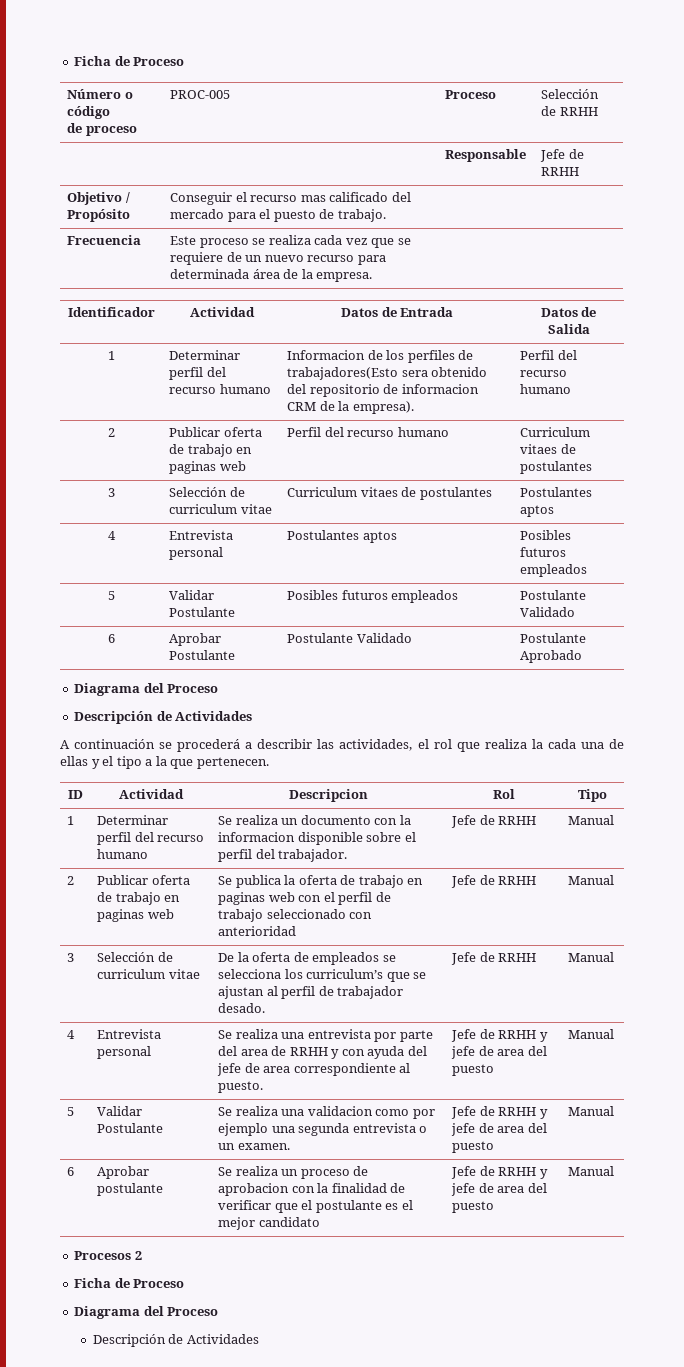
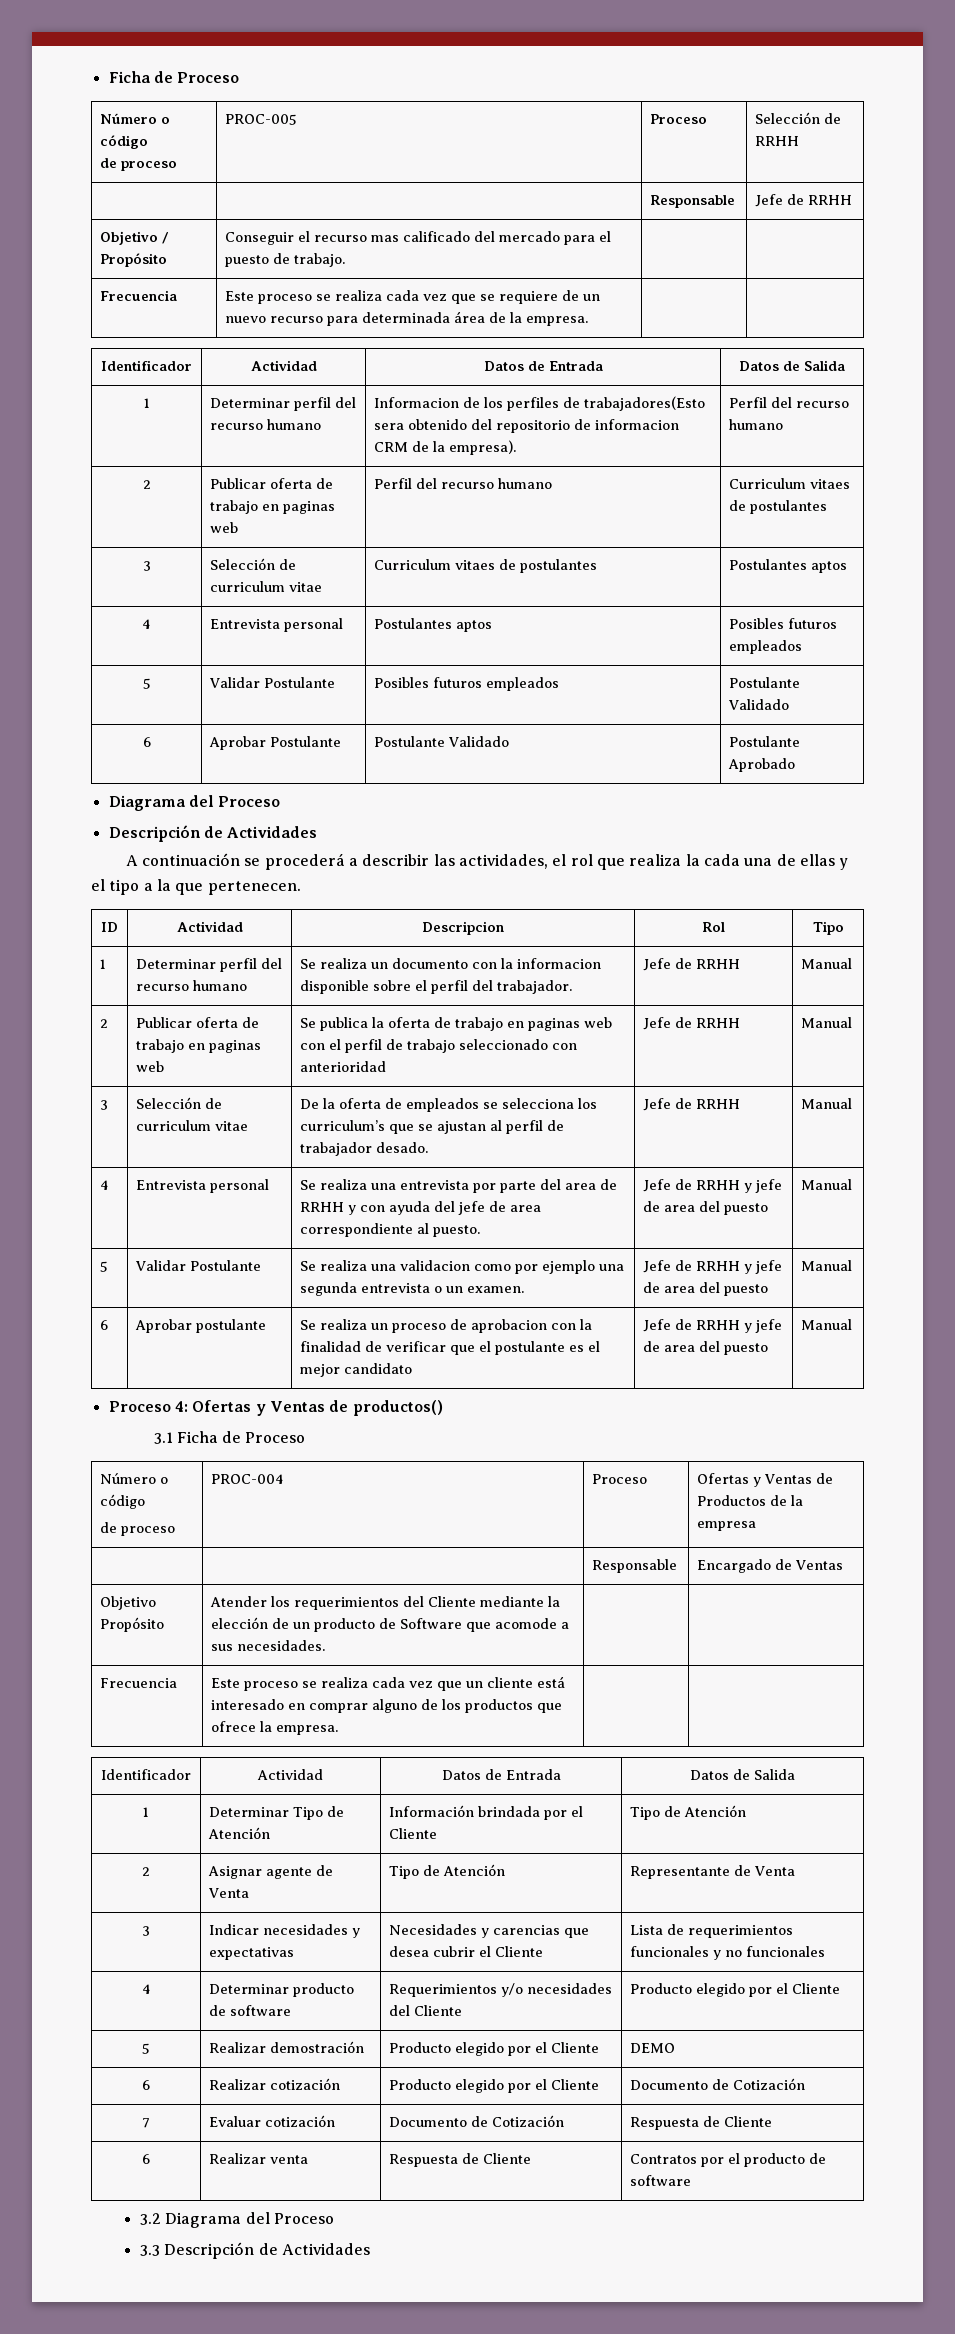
[74,1251,142,1260] [74,1278,185,1288] [74,1306,219,1319] Procesos 2 // Ficha de Proceso // Diagrama del Proceso // -> [108,1400,443,1416] [153,1431,306,1444] [100,1473,169,1484] [100,1494,146,1509] [100,1522,176,1536] [211,1474,285,1484] [592,1474,648,1484] [697,1473,834,1487] [697,1495,804,1506] [697,1521,757,1531] [592,1559,678,1573] [697,1559,844,1573] [100,1596,157,1610] [100,1617,165,1632] [210,1596,561,1610] [211,1617,570,1632] [211,1640,326,1651] [100,1678,178,1688] [211,1676,566,1691] [211,1699,563,1713] [211,1721,339,1735] [101,1769,191,1780] [257,1769,323,1780] [441,1769,561,1780] [690,1769,795,1780] [143,1807,149,1817] [209,1806,345,1820] [208,1827,271,1839] [389,1805,584,1820] [389,1828,438,1839] [630,1805,747,1820] [142,1867,150,1876] [208,1865,334,1879] [208,1888,250,1898] [389,1864,506,1879] [630,1865,796,1879] [142,1926,150,1936] [209,1924,361,1938] [209,1947,295,1960] [389,1924,590,1938] [389,1946,544,1957] [630,1924,794,1938] [630,1946,826,1960] [141,1984,151,1994] [209,1983,355,1997] [209,2005,292,2016] [389,1983,613,1997] [389,2005,463,2016] [630,1983,841,1997] [142,2043,150,2054] [209,2041,365,2053] [389,2042,600,2056] [630,2043,676,2053] [142,2080,150,2090] [209,2078,341,2090] [389,2079,600,2093] [630,2078,806,2090] [142,2118,150,2128] [209,2115,336,2127] [389,2115,565,2127] [630,2116,773,2130] [142,2154,150,2164] [209,2153,309,2164] [389,2153,532,2167] [630,2153,827,2167] [630,2175,692,2186] [139,2212,334,2228] [139,2245,160,2256] Proceso 4: Ofertas y Ventas de productos() // 3.1 Ficha de Proceso // Número o código // de proceso | PROC-004 | Proceso | Ofertas y Ventas de Productos de la empresa // | | Responsable | Encargado de Ventas // Objetivo Propósito | Atender los requerimientos del Cliente mediante la elección de un producto de Software que acomode a sus necesidades. | | // Frecuencia | Este proceso se realiza cada vez que un cliente está interesado en comprar alguno de los productos que ofrece la empresa. | | // Identificador | Actividad | Datos de Entrada | Datos de Salida // 1 | Determinar Tipo de Atención | Información brindada por el Cliente | Tipo de Atención // 2 | Asignar agente de Venta | Tipo de Atención | Representante de Venta // 3 | Indicar necesidades y expectativas | Necesidades y carencias que desea cubrir el Cliente | Lista de requerimientos funcionales y no funcionales // 4 | Determinar producto de software | Requerimientos y/o necesidades del Cliente | Producto elegido por el Cliente // 5 | Realizar demostración | Producto elegido por el Cliente | DEMO // 6 | Realizar cotización | Producto elegido por el Cliente | Documento de Cotización // 7 | Evaluar cotización | Documento de Cotización | Respuesta de Cliente // 6 | Realizar venta | Respuesta de Cliente | Contratos por el producto de software // 3.2 Diagrama del Proceso // 3.3

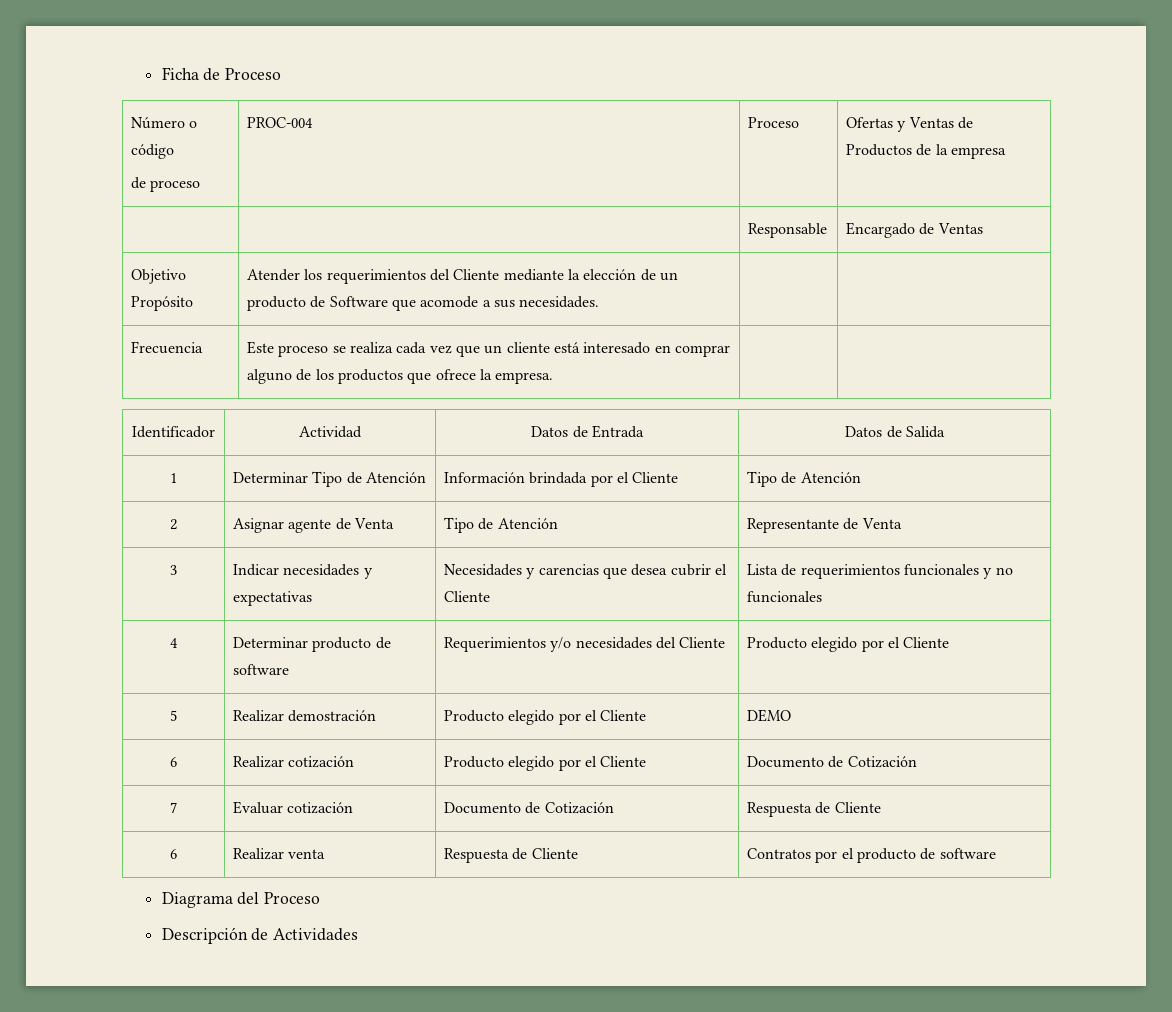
[108,71,240,83] [100,113,171,124] [100,135,149,149] [100,158,178,171] [225,114,298,125] [650,114,708,124] [755,112,842,124] [755,136,800,146] [650,195,736,208] [755,194,853,207] [100,231,170,245] [100,253,168,267] [225,231,612,245] [225,253,346,267] [100,290,178,301] [225,290,601,304] [225,311,589,326] [101,360,192,371] [250,360,317,371] [483,361,603,371] [739,360,845,371] [143,398,150,408] [210,397,357,411] [210,419,322,430] [374,396,706,411] [374,419,680,433] [374,440,517,455] [729,397,850,408] [729,419,784,430] [142,480,151,489] [210,478,334,489] [210,500,336,514] [210,522,239,533] [374,478,553,489] [729,478,851,489] [729,500,828,514] [142,561,151,571] [210,558,297,570] [210,581,323,592] [374,559,598,573] [729,559,848,573] [142,619,151,629] [210,618,344,632] [374,618,493,632] [729,618,838,629] [729,640,803,654] [142,678,151,689] [209,677,336,688] [374,677,560,691] [729,677,801,688] [728,699,790,710] [142,737,151,747] [209,736,342,750] [374,736,510,747] [729,736,801,747] [728,758,796,772] [108,795,281,811] [108,825,318,842] [125,853,849,870] [91,879,301,895] [101,922,118,932] [176,921,243,932] [422,921,504,935] [702,922,725,932] [812,921,844,935] [100,959,107,969] [136,958,283,972] [136,980,248,991] [300,958,602,969] [300,980,573,994] [643,958,741,971] [801,958,853,969] [100,1019,109,1028] [136,1017,260,1028] [136,1039,262,1053] [136,1061,165,1072] [300,1017,613,1031] [300,1039,578,1053] [300,1061,387,1072] [643,1017,741,1030] [801,1017,853,1028] [100,1100,109,1110] [136,1097,223,1109] [136,1120,249,1131] [300,1098,598,1112] [300,1120,565,1134] [300,1142,429,1156] [643,1098,741,1111] [801,1098,853,1109] [100,1180,110,1190] [136,1179,270,1193] [300,1179,618,1193] [300,1201,542,1215] [300,1223,481,1237] [643,1179,783,1193] [643,1201,769,1215] [801,1179,853,1190] [100,1261,109,1272] [135,1260,262,1271] [300,1260,625,1274] [300,1282,525,1296] [643,1260,783,1274] [643,1282,769,1296] [801,1260,853,1271] [100,1320,109,1330] [135,1319,267,1333] [300,1319,593,1333] [300,1341,601,1355] [300,1363,413,1377] [643,1319,783,1333] [643,1341,769,1355] [801,1319,853,1330] [108,1400,443,1416] [153,1431,306,1444] [100,1473,169,1484] [100,1494,146,1509] Ficha de Proceso // Número o código // de proceso | PROC-005 | Proceso | Selección de RRHH // | | Responsable | Jefe de RRHH // Objetivo / Propósito | Conseguir el recurso mas calificado del mercado para el puesto de trabajo. | | // Frecuencia | Este proceso se realiza cada vez que se requiere de un nuevo recurso para determinada área de la empresa. | | // Identificador | Actividad | Datos de Entrada | Datos de Salida // 1 | Determinar perfil del recurso humano | Informacion de los perfiles de trabajadores(Esto sera obtenido del repositorio de informacion CRM de la empresa). | Perfil del recurso humano // 2 | Publicar oferta de trabajo en paginas web | Perfil del recurso humano | Curriculum vitaes de postulantes // 3 | Selección de curriculum vitae | Curriculum vitaes de postulantes | Postulantes aptos // 4 | Entrevista personal | Postulantes aptos | Posibles futuros empleados // 5 | Validar Postulante | Posibles futuros empleados | Postulante Validado // 6 | Aprobar Postulante | Postulante Validado | Postulante Aprobado // Diagrama del Proceso // Descripción de Actividades // A continuación se procederá a describir las actividades, el rol que realiza la cada una de ellas y el tipo a la que pertenecen. // ID | Actividad | Descripcion | Rol | Tipo // 1 | Determinar perfil del recurso humano | Se realiza un documento con la informacion disponible sobre el perfil del trabajador. | Jefe de RRHH | Manual // 2 | Publicar oferta de trabajo en paginas web | Se publica la oferta de trabajo en paginas web con el perfil de trabajo seleccionado con anterioridad | Jefe de RRHH | Manual // 3 | Selección de curriculum vitae | De la oferta de empleados se selecciona los curriculum’s que se ajustan al perfil de trabajador desado. | Jefe de RRHH | Manual // 4 | Entrevista personal | Se realiza una entrevista por parte del area de RRHH y con ayuda del jefe de area correspondiente al puesto. | Jefe de RRHH y jefe de area del puesto | Manual // 5 | Validar Postulante | Se realiza una validacion como por ejemplo una segunda entrevista o un examen. | Jefe de RRHH y jefe de area del puesto | Manual // 6 | Aprobar postulante | Se realiza un proceso de aprobacion con la finalidad de verificar que el postulante es el mejor candidato | Jefe de RRHH y jefe de area del puesto | Manual // Proceso 4: Ofertas y Ventas de productos() // 3.1 Ficha de Proceso // Número o código -> [161,67,282,81] [131,117,198,129] [131,144,175,159] Ficha de Proceso // Número o código
[139,2212,334,2228] [139,2245,160,2256] 3.2 Diagrama del Proceso // 3.3 -> [161,892,321,908] Diagrama del Proceso //

